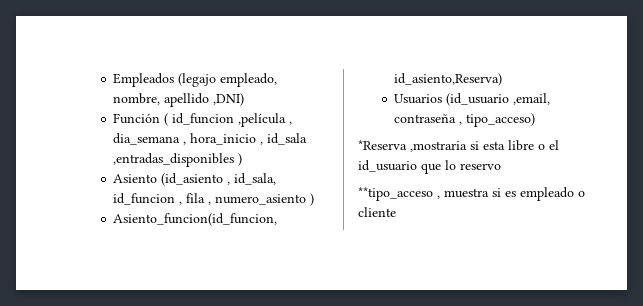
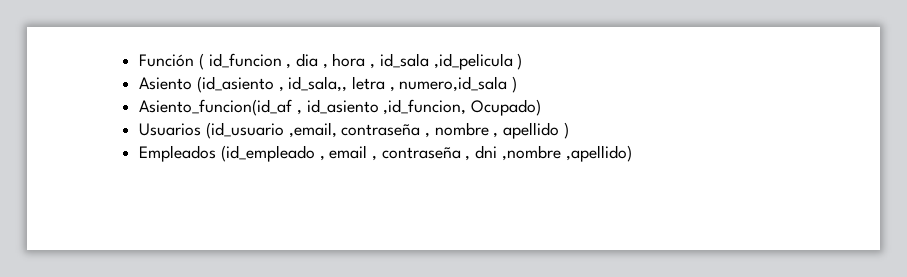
[113,73,278,87] [113,93,245,107] [113,113,293,127] [113,133,257,145] Empleados (legajo empleado, nombre, apellido ,DNI) // Función ( id_funcion ,película , dia_semana , hora_inicio -> [139,53,366,70] Función ( id_funcion , dia , hora
[113,153,235,167] ,entradas_disponibles -> [433,53,513,70] ,id_pelicula
[234,173,277,185] [113,193,315,206] [113,213,278,226] [394,73,503,86] id_sala, id_funcion , fila , numero_asiento ) // Asiento_funcion(id_funcion, id_asiento,Reserva) -> [288,76,518,93] [139,99,542,116] id_sala,, letra , numero,id_sala ) // Asiento_funcion(id_af , id_asiento ,id_funcion, Ocupado)
[466,113,536,127] [358,140,559,152] [358,160,501,174] [358,187,585,201] [358,207,396,217] tipo_acceso) // *Reserva ,mostraria si esta libre o el id_usuario que lo reservo // **tipo_acceso , muestra si es empleado o cliente -> [434,122,569,139] [139,145,632,162] nombre , apellido ) // Empleados (id_empleado , email , contraseña , dni ,nombre ,apellido)

